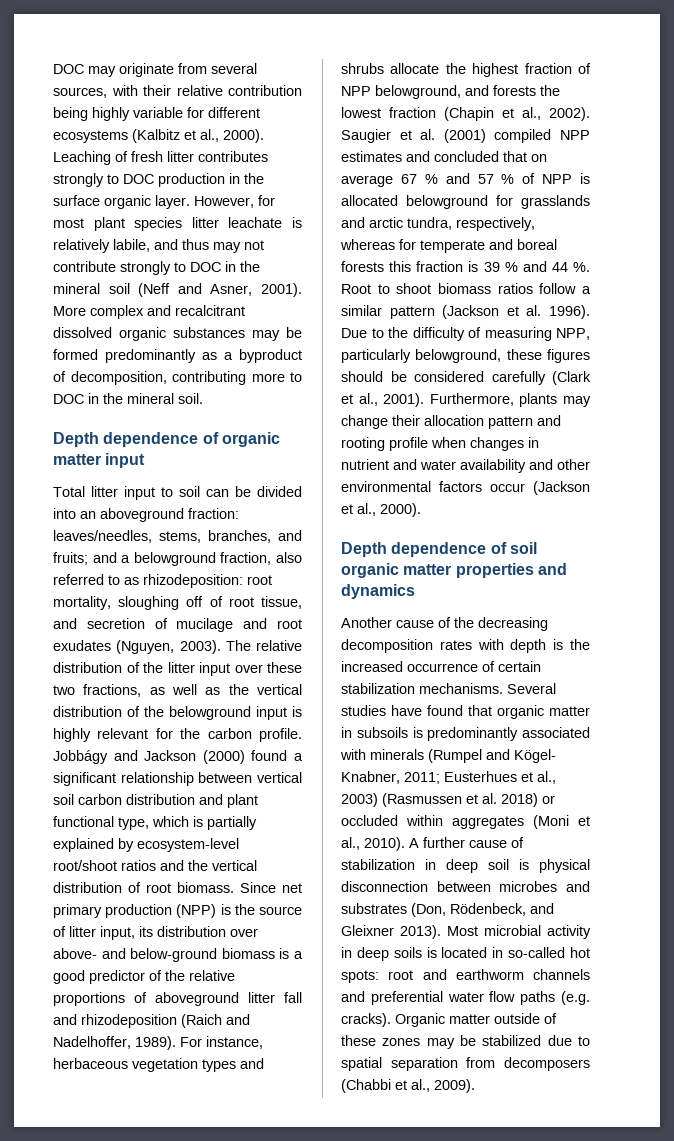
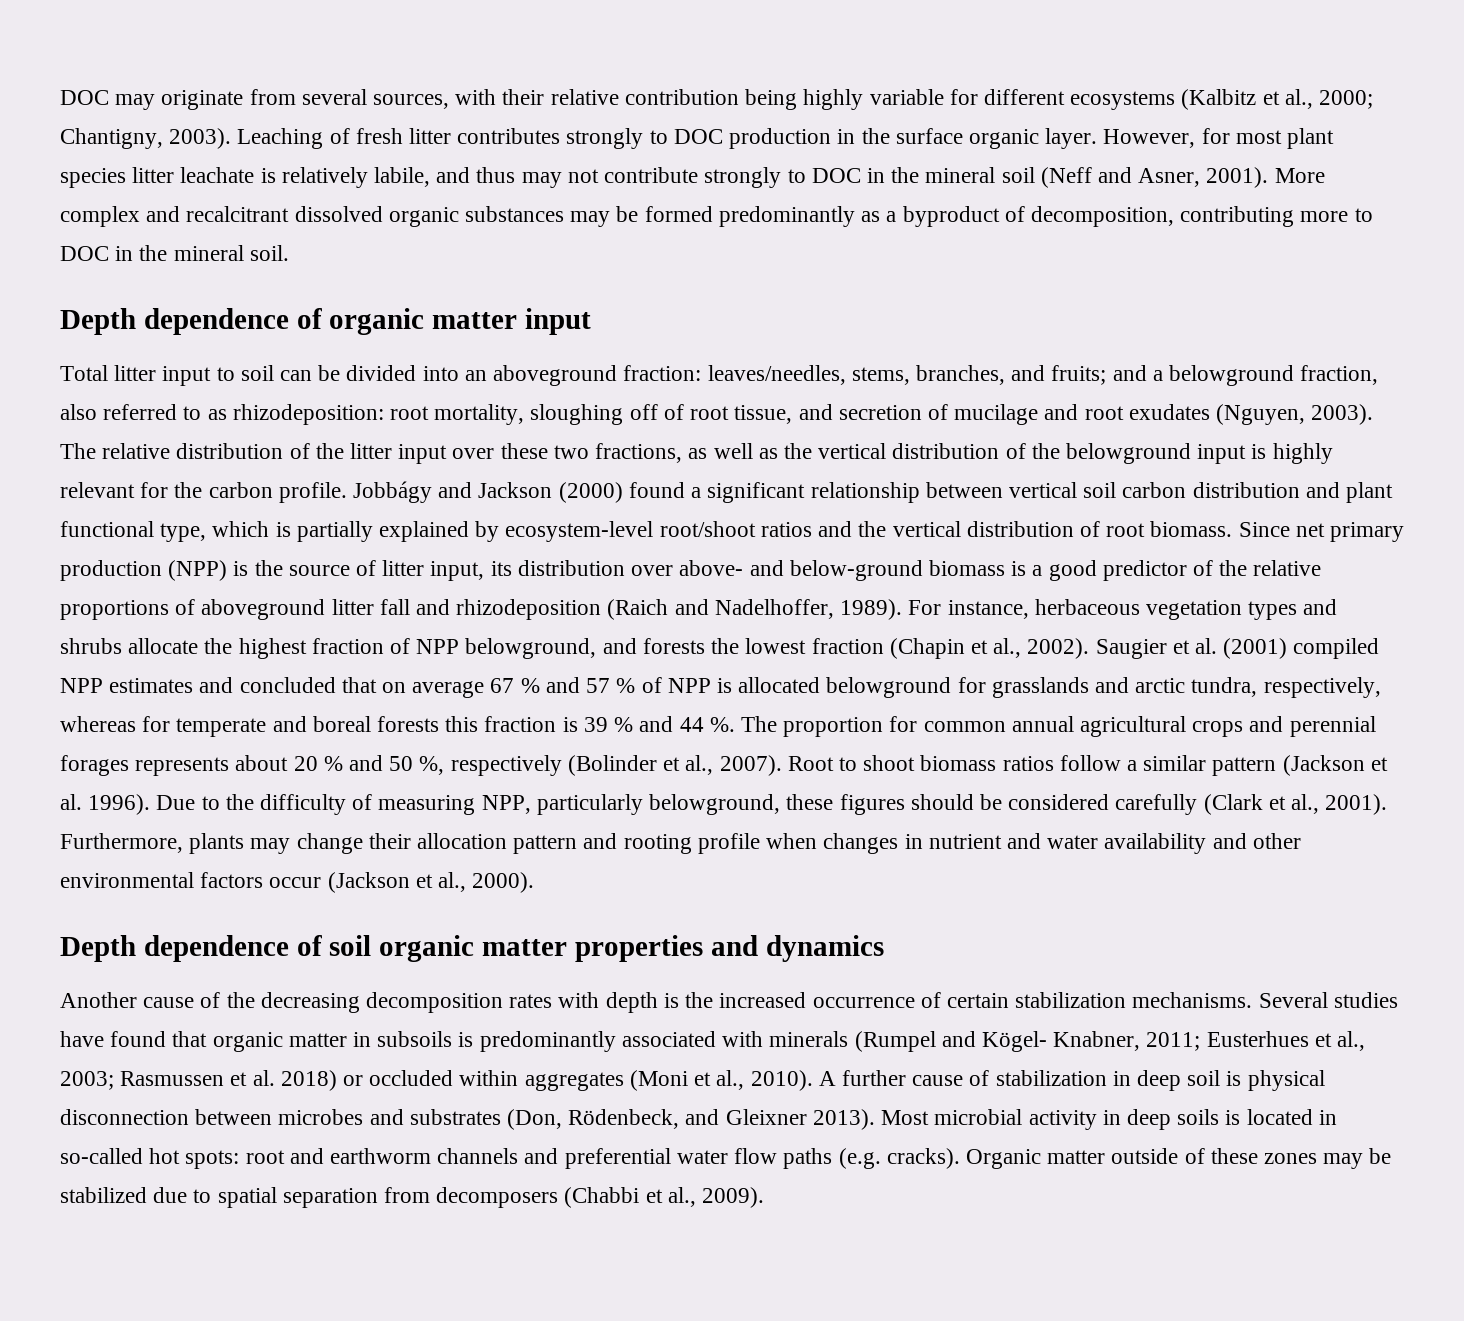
[223,129,264,143] 2000). -> [1318,90,1373,109] [60,128,232,149] 2000; Chantigny, 2003).
(590, 267) none -> [740,716,1376,737] [60,755,782,776] The proportion for common annual agricultural crops and perennial forages represents about 20 % and 50 %, respectively (Bolinder et al., 2007).
[341,793,462,807] 2003) (Rasmussen -> [60,1071,225,1090] 2003; Rasmussen

